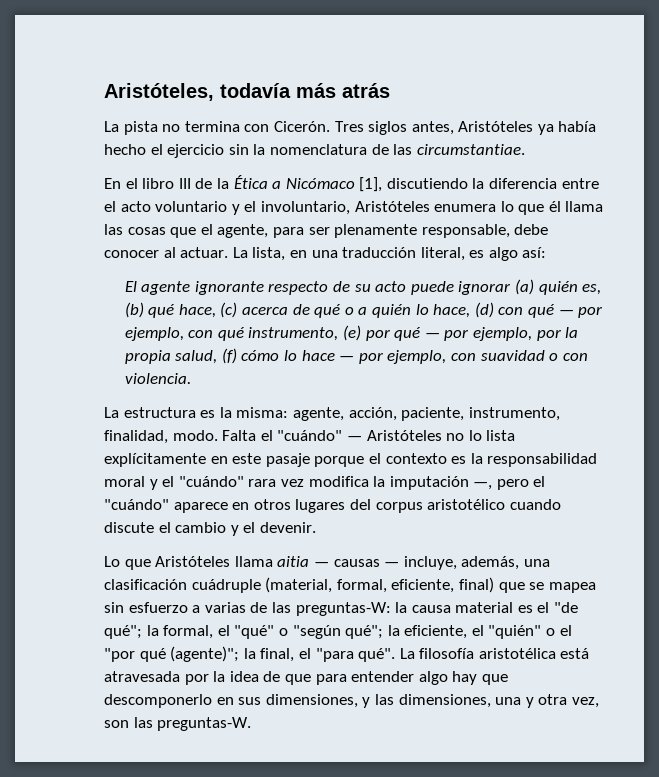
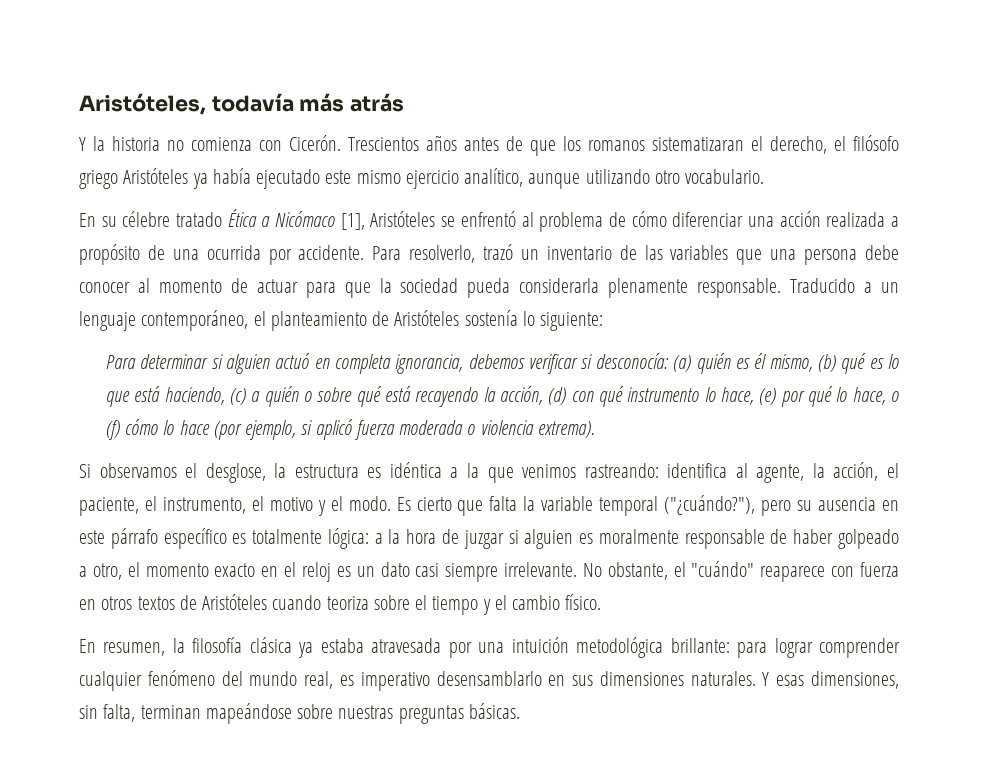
[104,121,597,135] [104,144,525,158] [104,175,599,192] [104,201,604,215] [104,224,549,238] [104,247,547,261] [124,279,602,295] [124,302,603,318] [124,325,579,341] [124,348,588,364] [124,373,191,384] [104,407,560,421] [104,430,516,444] [104,453,598,467] [104,476,546,490] [104,499,561,513] [104,522,316,536] [104,556,550,570] [104,577,596,593] [104,602,579,616] [104,625,572,639] [104,646,590,662] [104,671,508,685] [104,694,599,708] [104,717,252,731] La pista no termina con Cicerón. Tres siglos antes, Aristóteles ya había hecho el ejercicio sin la nomenclatura de las circumstantiae. // En el libro III de la Ética a Nicómaco [1], discutiendo la diferencia entre el acto voluntario y el involuntario, Aristóteles enumera lo que él llama las cosas que el agente, para ser plenamente responsable, debe conocer al actuar. La lista, en una traducción literal, es algo así: // El agente ignorante respecto de su acto puede ignorar (a) quién es, (b) qué hace, (c) acerca de qué o a quién lo hace, (d) con qué — por ejemplo, con qué instrumento, (e) por qué — por ejemplo, por la propia salud, (f) cómo lo hace — por ejemplo, con suavidad o con violencia. // La estructura es la misma: agente, acción, paciente, instrumento, finalidad, modo. Falta el "cuándo" — Aristóteles no lo lista explícitamente en este pasaje porque el contexto es la responsabilidad moral y el "cuándo" rara vez modifica la imputación —, pero el "cuándo" aparece en otros lugares del corpus aristotélico cuando discute el cambio y el devenir. // Lo que Aristóteles llama aitia — causas — incluye, además, una clasificación cuádruple (material, formal, eficiente, final) que se mapea sin esfuerzo a varias de las preguntas-W: la causa material es el "de qué"; la formal, el "qué" o "según qué"; la eficiente, el "quién" o el "por qué (agente)"; la final, el "para qué". La filosofía aristotélica está atravesada por la idea de que para entender algo hay que descomponerlo en sus dimensiones, y las dimensiones, una y otra vez, son las preguntas-W. -> [79,135,899,156] [79,168,765,189] [79,209,900,232] [79,244,899,265] [79,278,900,298] [79,310,604,331] [105,353,900,374] [105,386,900,407] [105,419,596,440] [79,462,899,483] [79,495,899,516] [79,528,900,549] [79,561,899,582] [79,594,602,615] [79,637,900,658] [79,670,900,691] [79,703,520,724] Y la historia no comienza con Cicerón. Trescientos años antes de que los romanos sistematizaran el derecho, el filósofo griego Aristóteles ya había ejecutado este mismo ejercicio analítico, aunque utilizando otro vocabulario. // En su célebre tratado Ética a Nicómaco [1], Aristóteles se enfrentó al problema de cómo diferenciar una acción realizada a propósito de una ocurrida por accidente. Para resolverlo, trazó un inventario de las variables que una persona debe conocer al momento de actuar para que la sociedad pueda considerarla plenamente responsable. Traducido a un lenguaje contemporáneo, el planteamiento de Aristóteles sostenía lo siguiente: // Para determinar si alguien actuó en completa ignorancia, debemos verificar si desconocía: (a) quién es él mismo, (b) qué es lo que está haciendo, (c) a quién o sobre qué está recayendo la acción, (d) con qué instrumento lo hace, (e) por qué lo hace, o (f) cómo lo hace (por ejemplo, si aplicó fuerza moderada o violencia extrema). // Si observamos el desglose, la estructura es idéntica a la que venimos rastreando: identifica al agente, la acción, el paciente, el instrumento, el motivo y el modo. Es cierto que falta la variable temporal ("¿cuándo?"), pero su ausencia en este párrafo específico es totalmente lógica: a la hora de juzgar si alguien es moralmente responsable de haber golpeado a otro, el momento exacto en el reloj es un dato casi siempre irrelevante. No obstante, el "cuándo" reaparece con fuerza en otros textos de Aristóteles cuando teoriza sobre el tiempo y el cambio físico. // En resumen, la filosofía clásica ya estaba atravesada por una intuición metodológica brillante: para lograr comprender cualquier fenómeno del mundo real, es imperativo desensamblarlo en sus dimensiones naturales. Y esas dimensiones, sin falta, terminan mapeándose sobre nuestras preguntas básicas.

